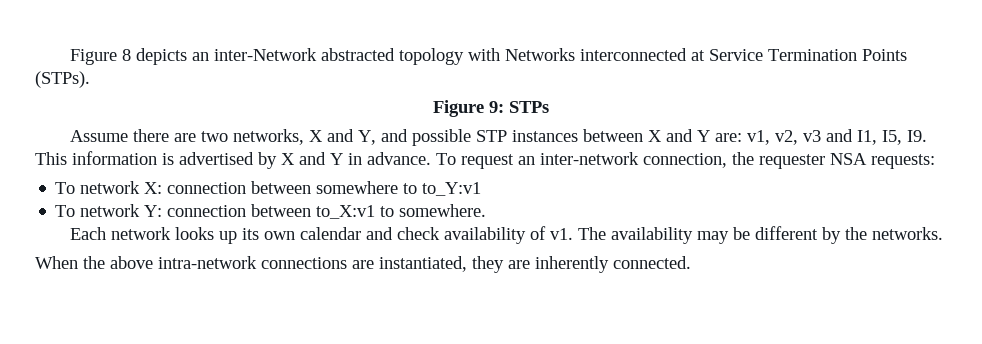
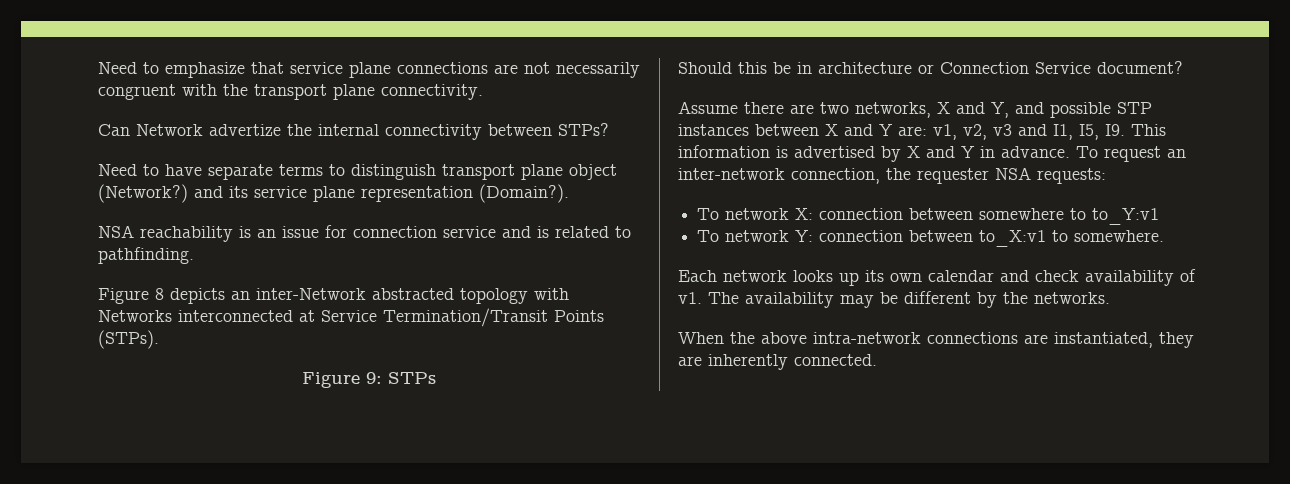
(69, 57) none -> [98,62,640,78] [98,84,483,100] [98,123,609,140] [98,164,617,180] [98,184,569,203] [98,225,631,242] [98,247,194,264] Need to emphasize that service plane connections are not necessarily congruent with the transport plane connectivity. // Can Network advertize the internal connectivity between STPs? // Need to have separate terms to distinguish transport plane object (Network?) and its service plane representation (Domain?). // NSA reachability is an issue for connection service and is related to pathfinding. //
[767,49,857,61] Termination -> [383,308,548,327] Termination/Transit
(549, 107) none -> [678,61,1183,74] // Should this be in architecture or Connection Service document?

